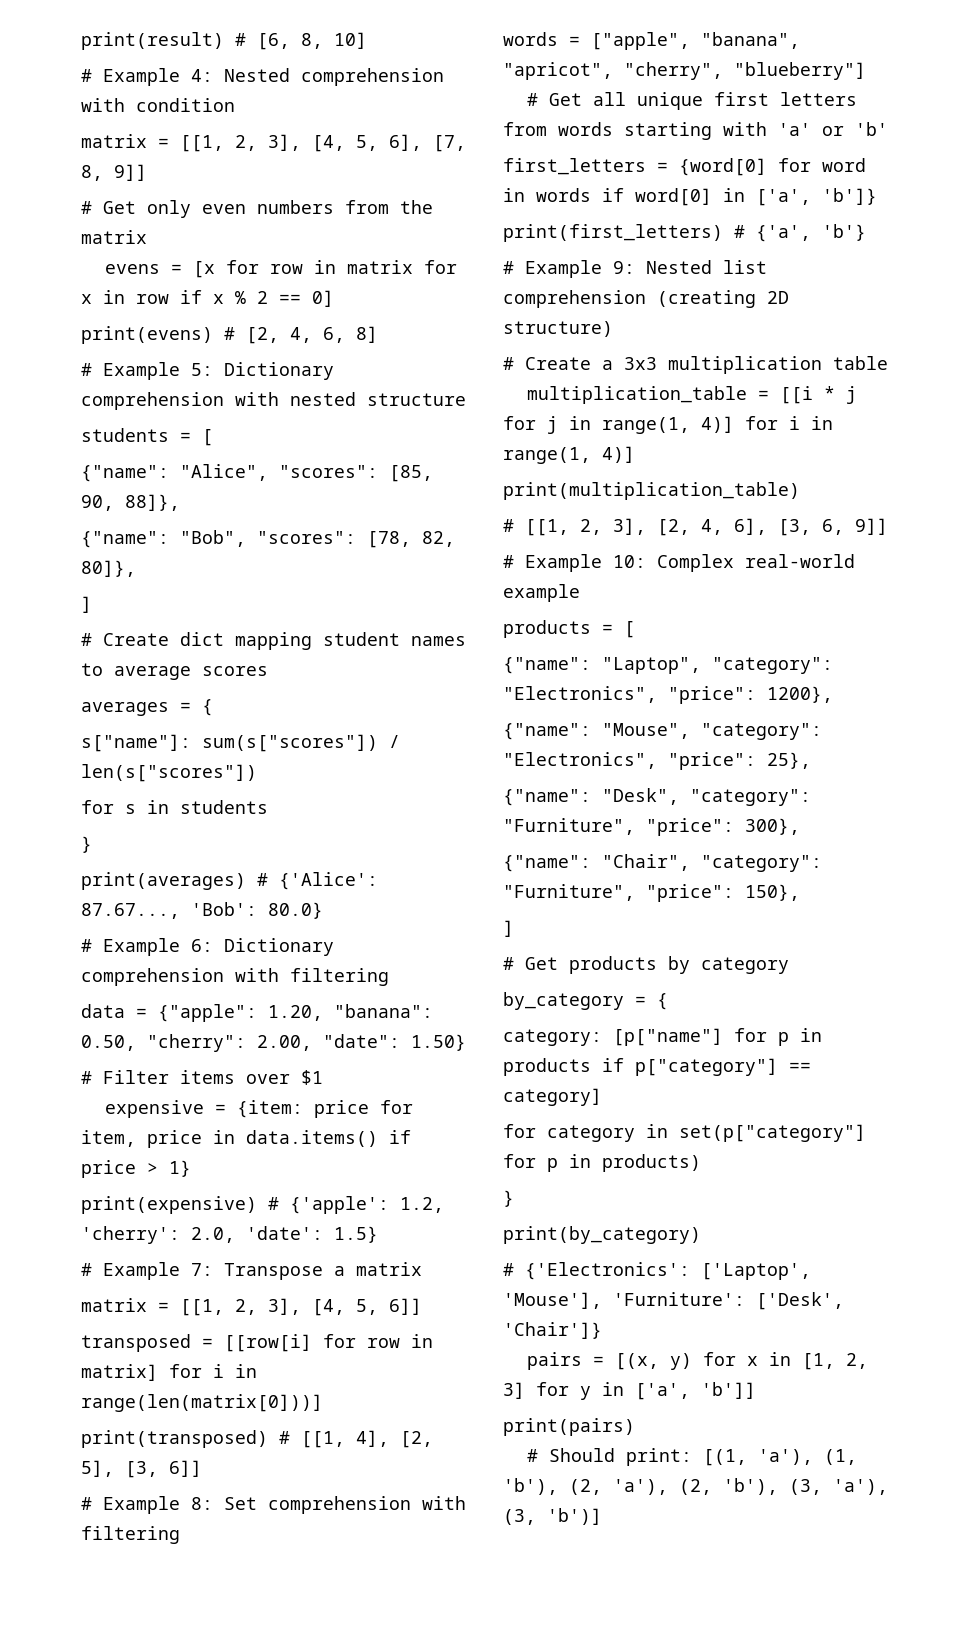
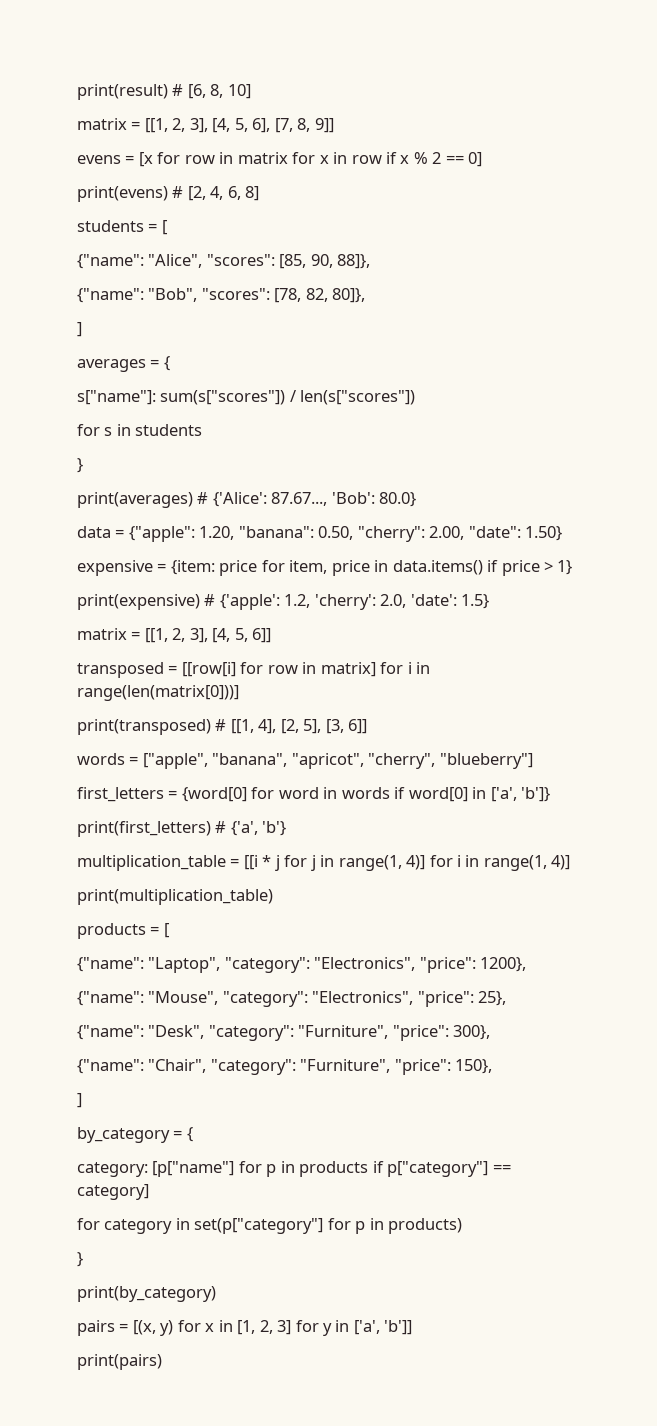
[81,68,444,86] [81,98,235,112] // # Example 4: Nested comprehension with condition -> (251, 91) none
[81,200,433,218] [81,230,147,244] // # Get only even numbers from the matrix -> (334, 125) none
[81,362,334,380] [81,392,466,410] // # Example 5: Dictionary comprehension with nested structure -> (260, 193) none
[81,632,466,650] [81,663,268,680] // # Create dict mapping student names to average scores -> (82, 329) none
[81,938,334,956] [81,968,389,986] // # Example 6: Dictionary comprehension with filtering -> (417, 499) none
[81,1070,323,1085] // # Filter items over $1 -> (563, 533) none
[81,1262,422,1280] // # Example 7: Transpose a matrix -> (490, 601) none
[81,1496,466,1514] [81,1526,180,1544] // # Example 8: Set comprehension with filtering -> (368, 726) none
[527,92,858,110] [503,122,888,140] // # Get all unique first letters from words starting with 'a' or 'b' -> (533, 761) none
[503,260,767,278] [503,290,789,308] [503,321,613,337] [503,356,888,374] // # Example 9: Nested list comprehension (creating 2D structure) // # Create a 3x3 multiplication table -> (287, 828) none
[503,518,888,536] [503,554,855,572] [503,584,580,602] // # [[1, 2, 3], [2, 4, 6], [3, 6, 9]] // # Example 10: Complex real-world example -> (273, 897) none
[503,956,789,974] // # Get products by category -> (82, 1100) none
[503,1262,811,1280] [503,1292,844,1310] [503,1322,602,1339] // # {'Electronics': ['Laptop', 'Mouse'], 'Furniture': ['Desk', 'Chair']} -> (216, 1294) none
[527,1448,858,1466] [503,1478,888,1495] [503,1508,602,1525] // # Should print: [(1, 'a'), (1, 'b'), (2, 'a'), (2, 'b'), (3, 'a'), (3, 'b')] -> (162, 1362) none

